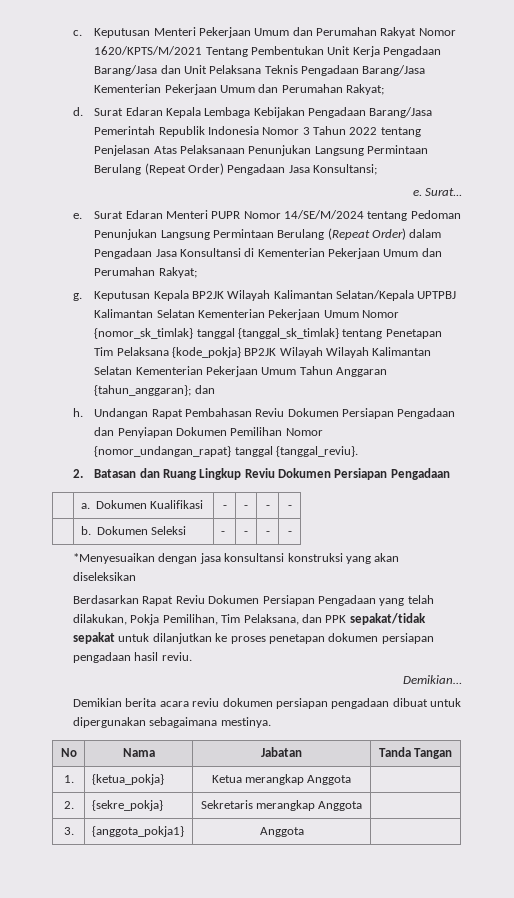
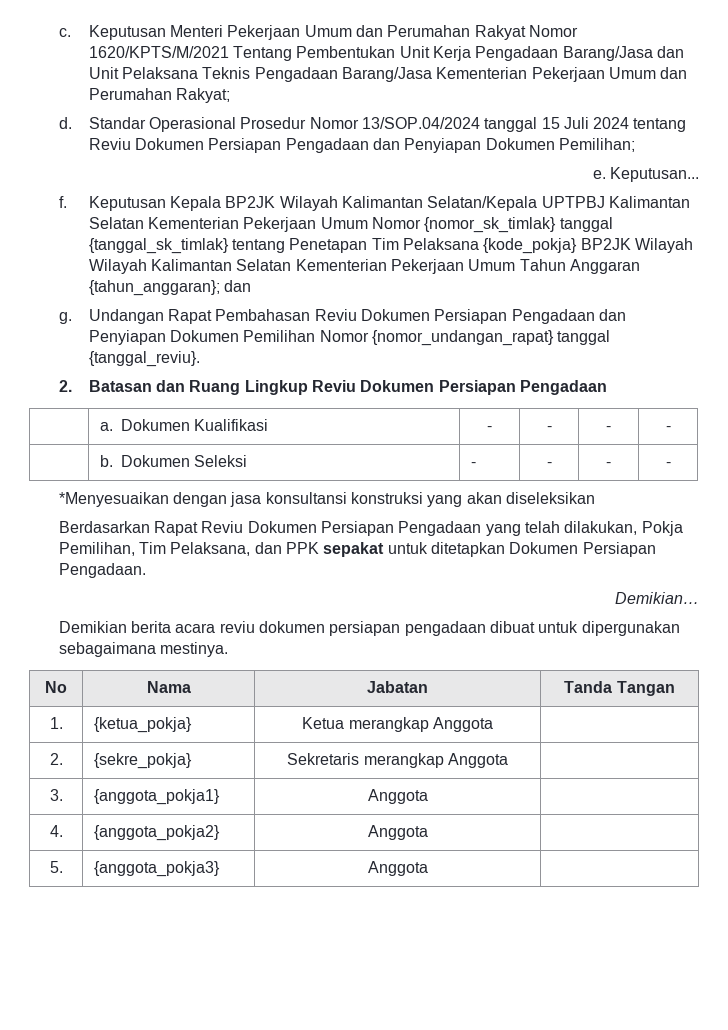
[94,107,433,118] [94,126,421,137] [94,145,429,156] [94,163,378,175] [412,188,462,196] [73,210,461,221] [94,228,442,240] [94,248,442,259] [94,267,197,278] [73,293,83,301] Surat Edaran Kepala Lembaga Kebijakan Pengadaan Barang/Jasa Pemerintah Republik Indonesia Nomor 3 Tahun 2022 tentang Penjelasan Atas Pelaksanaan Penunjukan Langsung Permintaan Berulang (Repeat Order) Pengadaan Jasa Konsultansi; // e. Surat... // e. Surat Edaran Menteri PUPR Nomor 14/SE/M/2024 tentang Pedoman Penunjukan Langsung Permintaan Berulang (Repeat Order) dalam Pengadaan Jasa Konsultansi di Kementerian Pekerjaan Umum dan Perumahan Rakyat; // g. -> [88,117,687,132] [88,138,635,153] [592,167,700,182] [58,196,67,208] Standar Operasional Prosedur Nomor 13/SOP.04/2024 tanggal 15 Juli 2024 tentang Reviu Dokumen Persiapan Pengadaan dan Penyiapan Dokumen Pemilihan; // e. Keputusan... // f.
[73,408,84,417] h. -> [58,312,72,324] g.
[349,613,426,625] sepakat/tidak -> (320, 548) none
[152,633,434,644] [73,652,192,663] dilanjutkan ke proses penetapan dokumen persiapan pengadaan hasil reviu. -> [431,542,656,557] [58,563,146,578] ditetapkan Dokumen Persiapan Pengadaan.
(304, 832) none -> [49,825,63,837] [93,825,220,841] [367,825,428,840] [49,861,63,873] [93,861,220,877] [367,861,428,876] // 4. | {anggota_pokja2} | Anggota | // 5. | {anggota_pokja3} | Anggota |

